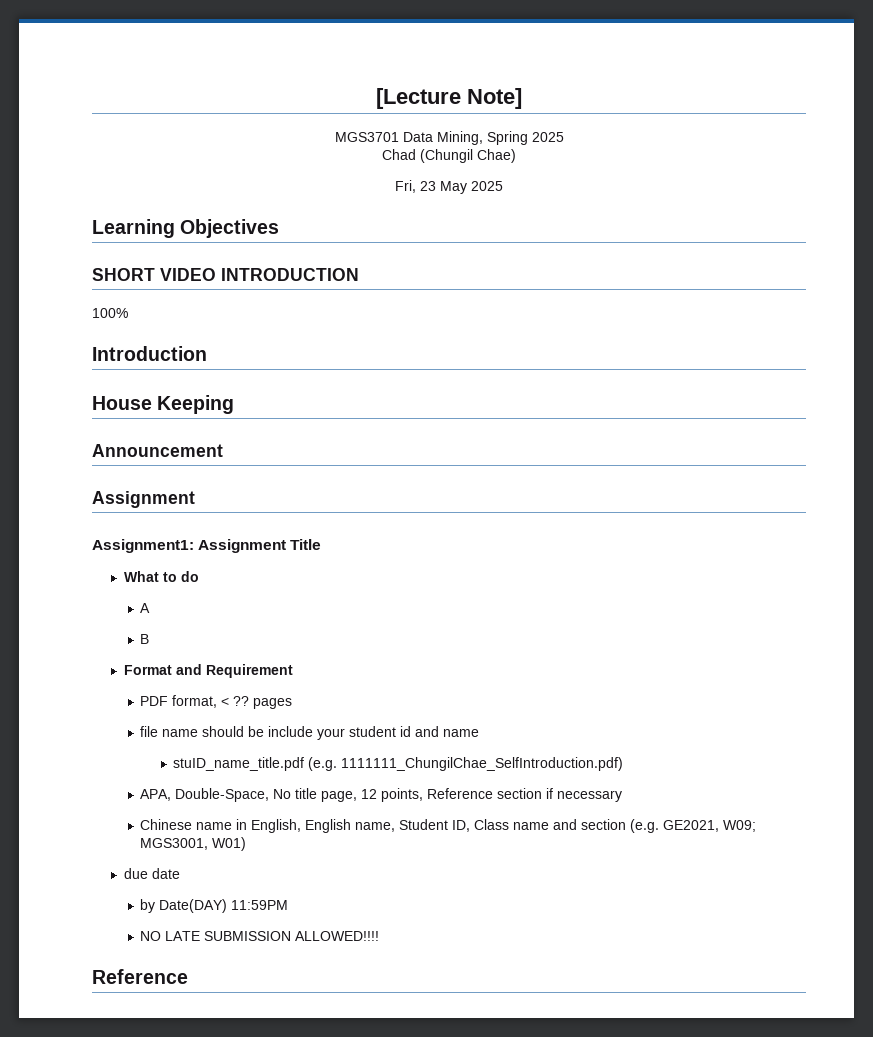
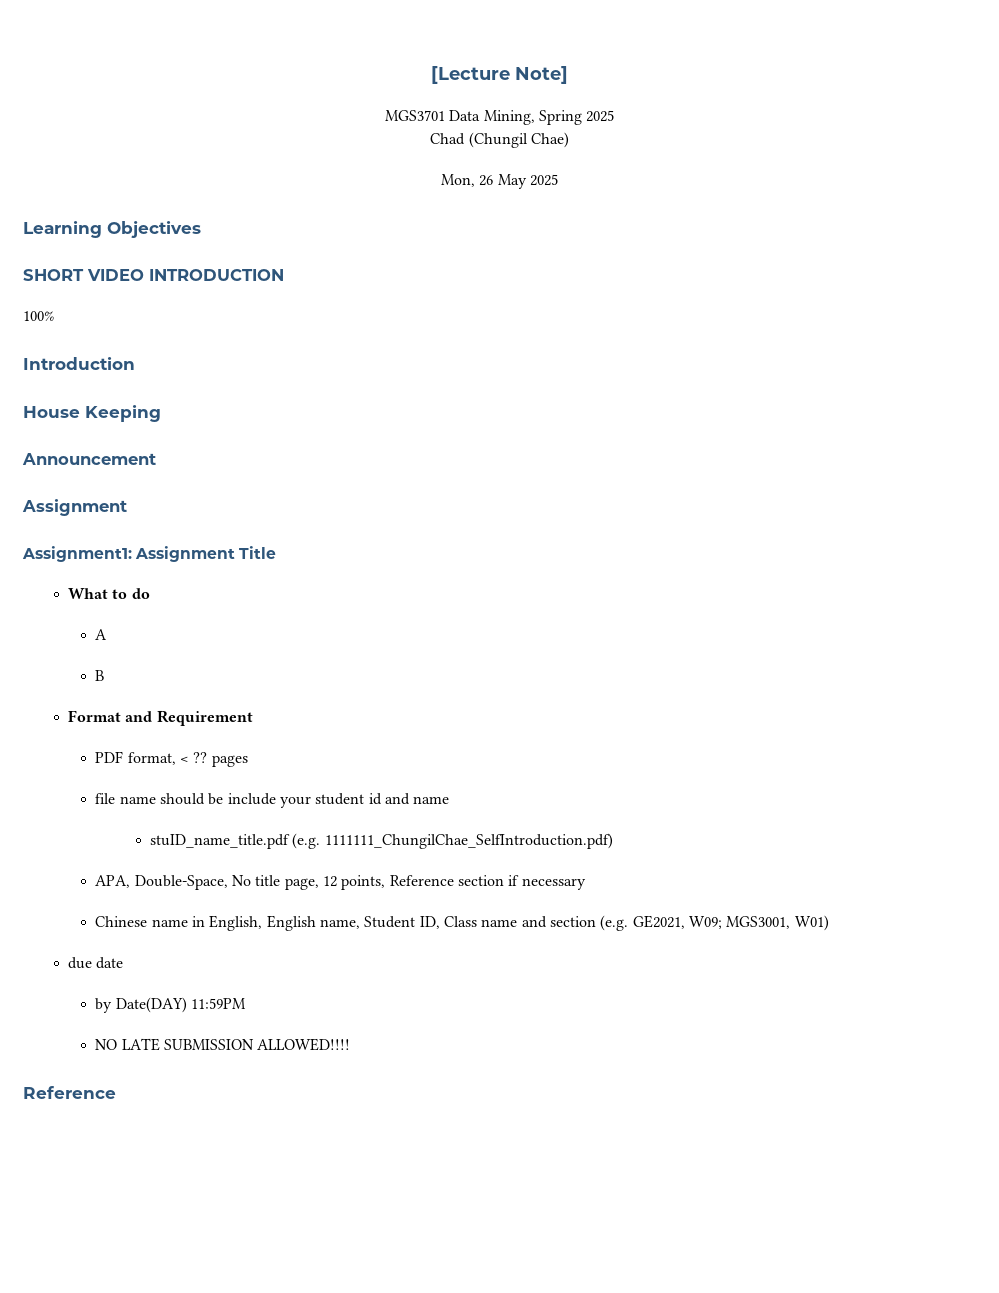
[395,180,436,193] Fri, 23 -> [441,174,494,187] Mon, 26

